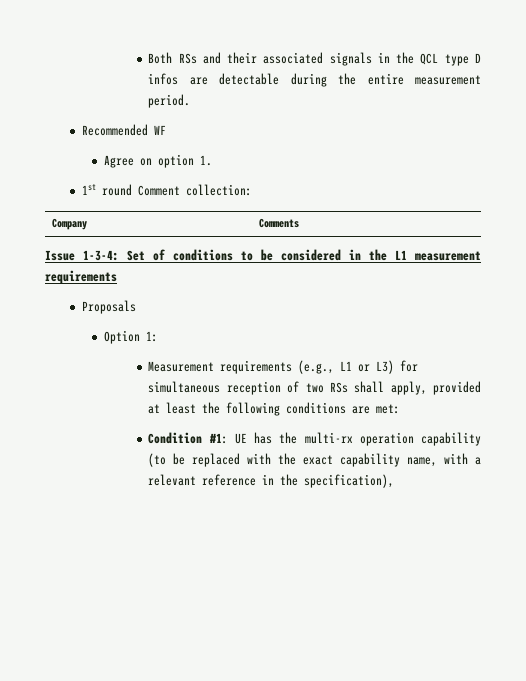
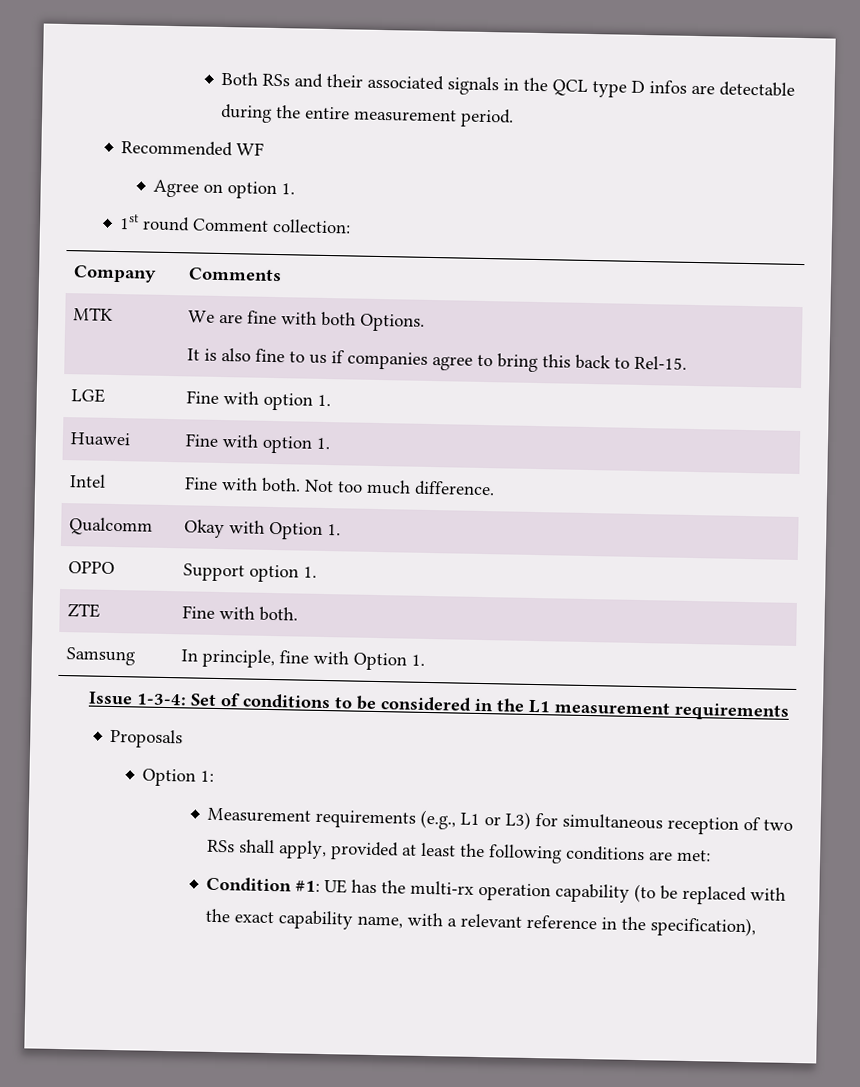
(300, 223) none -> [73,307,114,321] [188,310,426,332] [187,348,688,373] [71,388,106,403] [186,390,332,411] [70,432,132,447] [185,433,331,454] [70,474,107,488] [184,476,496,497] [69,517,154,536] [184,519,342,540] [68,561,116,575] [183,563,318,583] [67,603,101,618] [182,605,299,622] [66,647,136,666] [181,648,426,671] // MTK | We are fine with both Options. // It is also fine to us if companies agree to bring this back to Rel-15. // LGE | Fine with option 1. // Huawei | Fine with option 1. // Intel | Fine with both. Not too much difference. // Qualcomm | Okay with Option 1. // OPPO | Support option 1. // ZTE | Fine with both. // Samsung | In principle, fine with Option 1.

